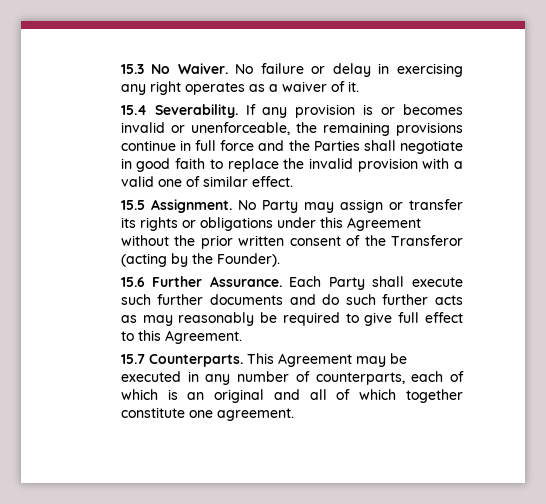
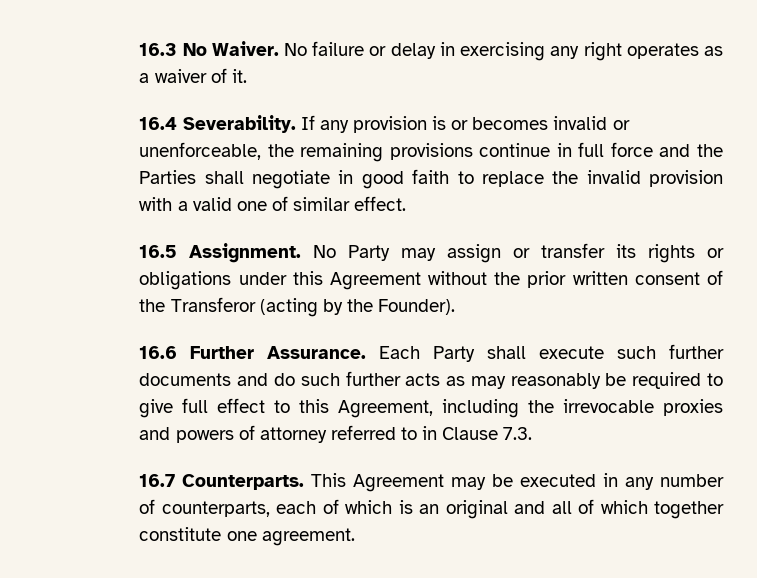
[120,64,144,74] 15.3 -> [139,43,178,56] 16.3
[120,105,147,115] 15.4 -> [139,117,178,130] 16.4
[120,200,145,210] 15.5 -> [139,245,178,258] 16.5
[120,277,145,287] 15.6 -> [139,346,178,359] 16.6
[164,330,242,344] [120,354,145,364] Agreement. // 15.7 -> [338,399,723,418] [139,425,533,443] [139,474,176,487] Agreement, including the irrevocable proxies and powers of attorney referred to in Clause 7.3. // 16.7

